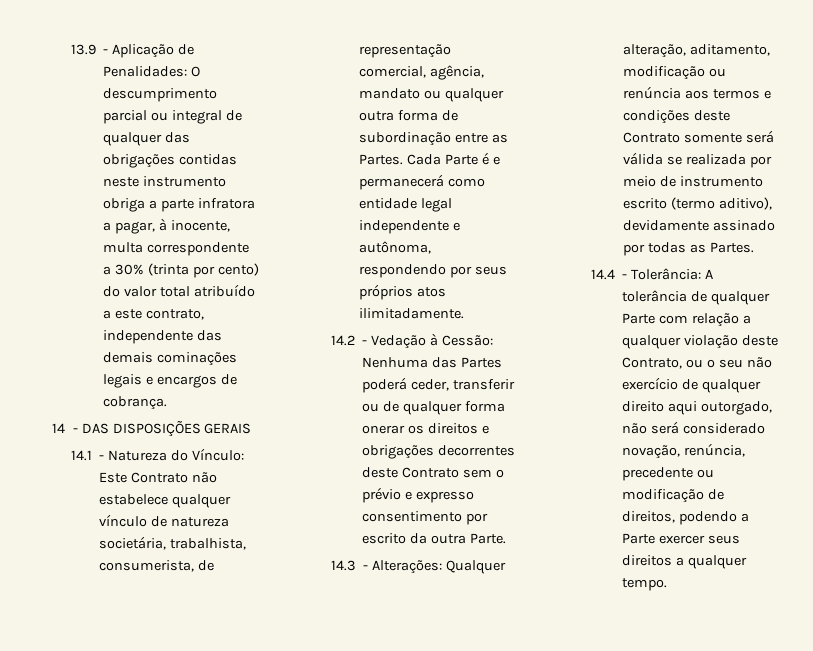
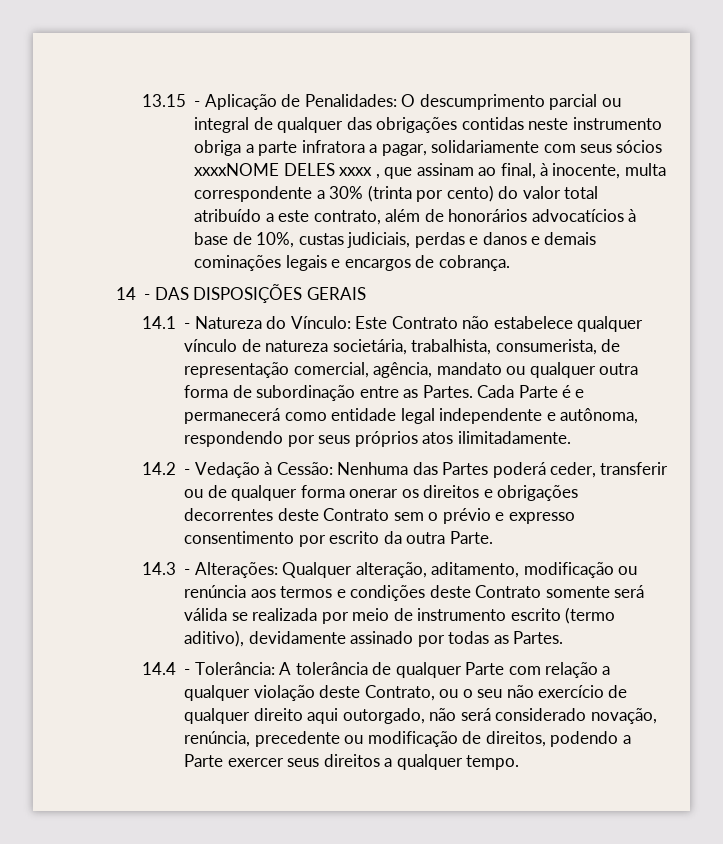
[70,44,96,55] 13.9 -> [142,94,187,107] 13.15
(156, 227) none -> [431,140,663,153] [194,163,536,179] solidariamente com seus sócios xxxxNOME DELES xxxx , que assinam ao final,
[103,330,223,344] independente das -> [385,209,636,222] [194,232,540,248] além de honorários advocatícios à base de 10%, custas judiciais, perdas e danos e

